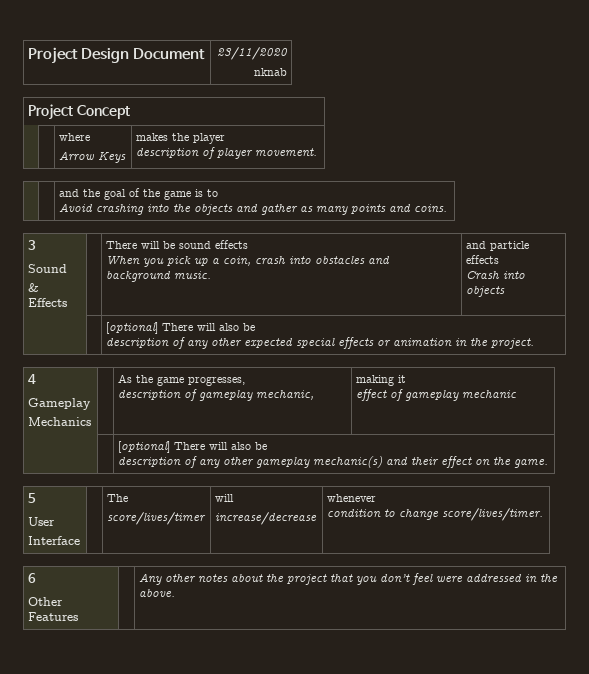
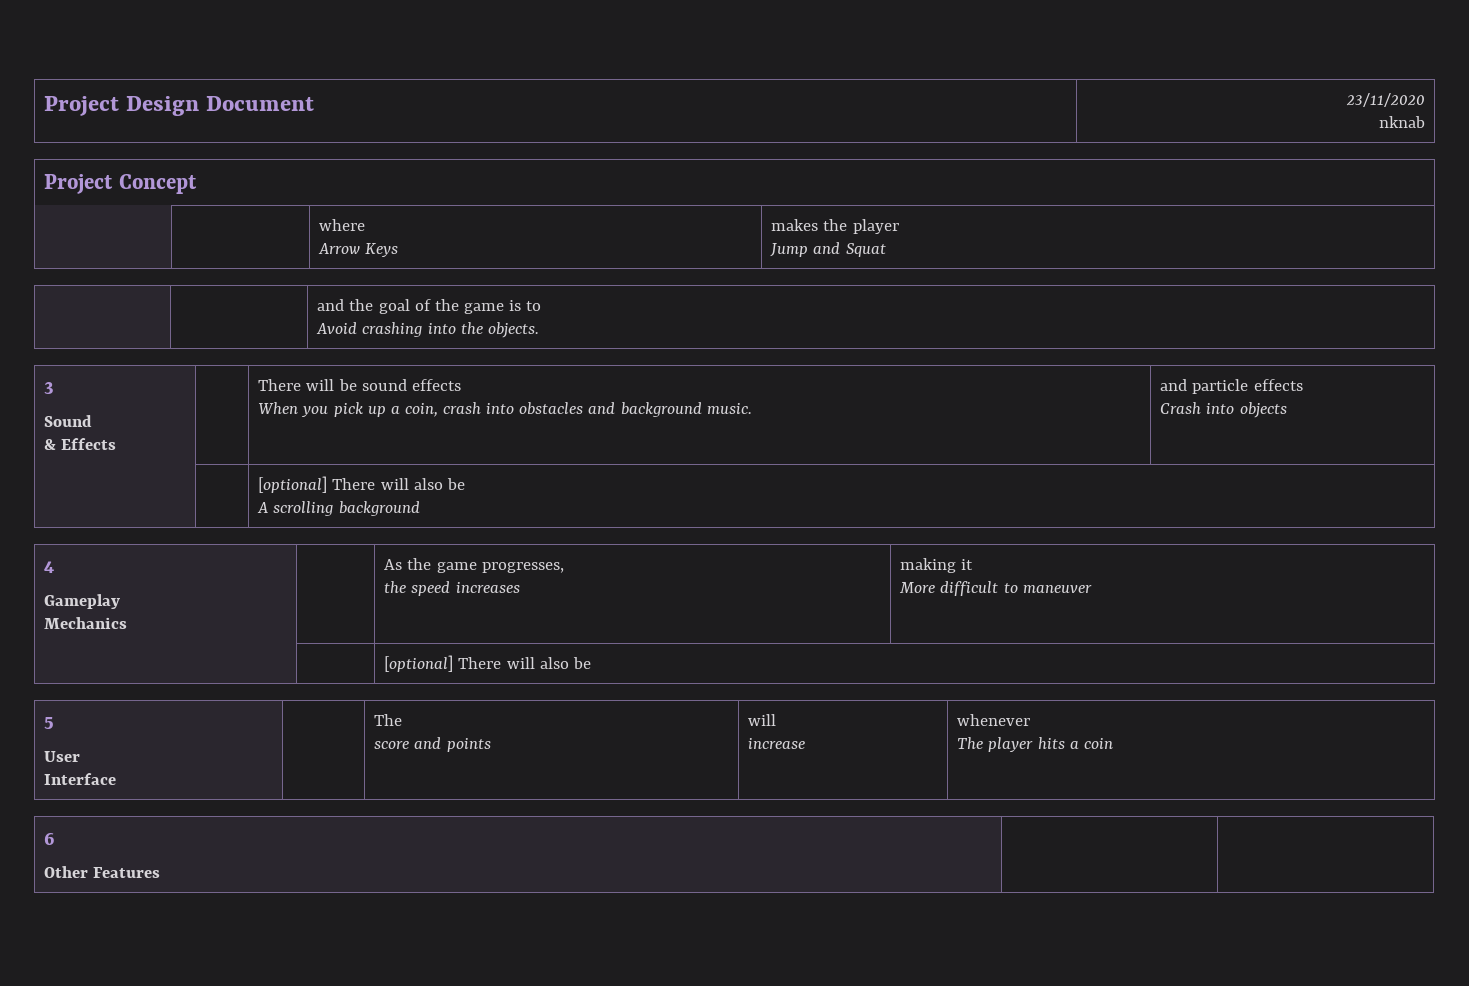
[136,147,318,159] description of player movement. -> [770,242,886,257] Jump and Squat
[194,203,448,215] objects and gather as many points and coins. -> [487,322,539,338] objects.
[106,337,535,349] description of any other expected special effects or animation in the project. -> [257,501,420,516] A scrolling background
[118,389,315,401] [356,375,407,386] [356,389,518,401] [118,441,268,453] [118,456,549,468] description of gameplay mechanic, | making it // effect of gameplay mechanic // | | [optional] There will also be // description of any other gameplay mechanic(s) and their effect on the game. -> [384,581,520,596] [900,558,974,573] [899,581,1092,596] [384,655,591,672] the speed increases | making it // More difficult to maneuver // | | [optional] There will also be
[107,512,207,525] score/lives/timer -> [374,737,491,752] score and points
[215,512,318,525] increase/decrease -> [748,738,806,749] increase
[327,508,544,521] [28,573,37,583] [28,597,64,606] [28,612,79,621] [139,573,559,585] [139,588,176,597] condition to change score/lives/timer. // 6 // Other Features | | Any other notes about the project that you don’t feel were addressed in the above. -> [957,737,1113,752] [44,832,55,845] [44,866,161,878] The player hits a coin // 6 // Other Features | |

